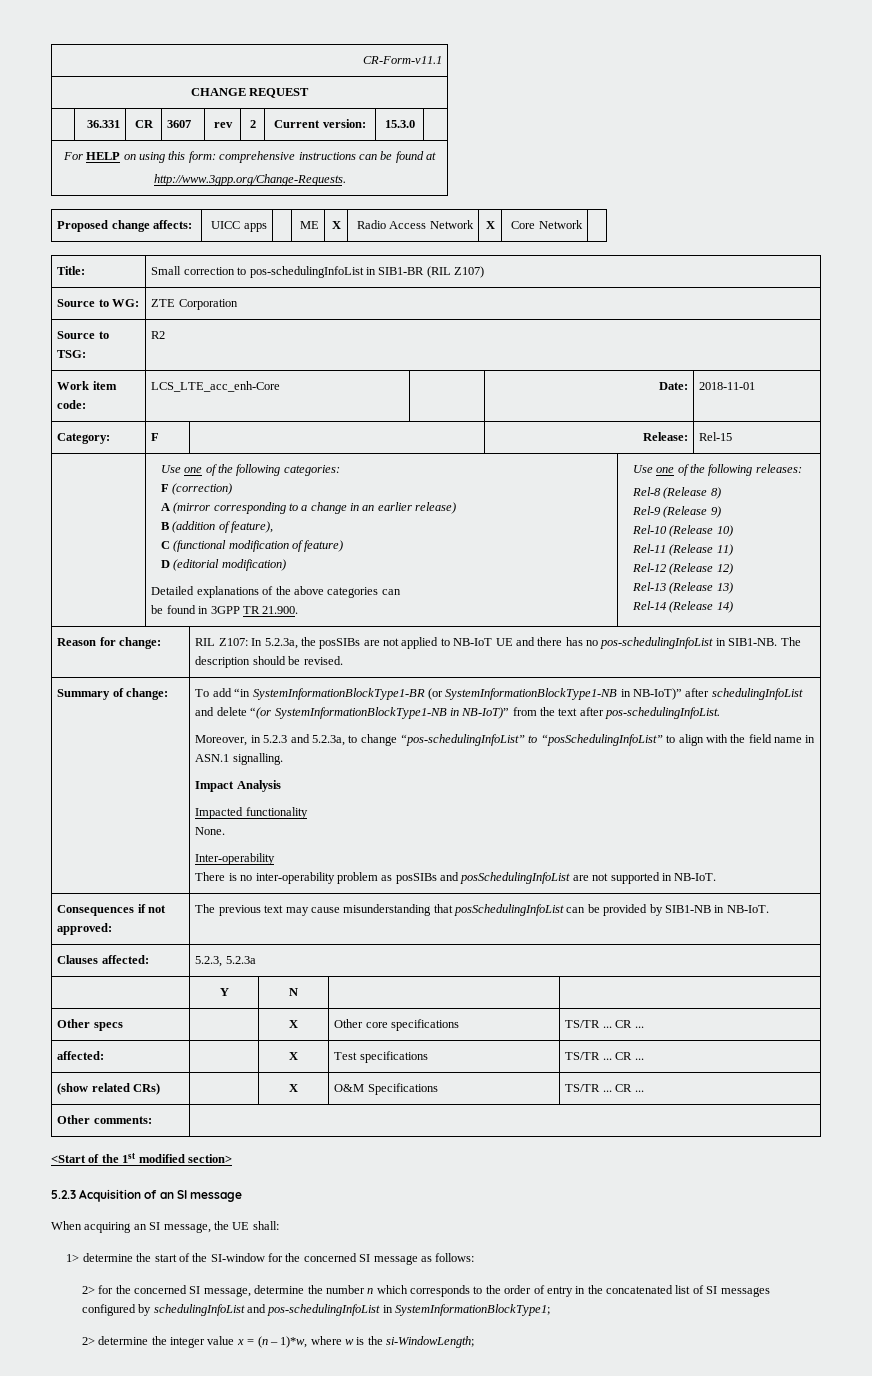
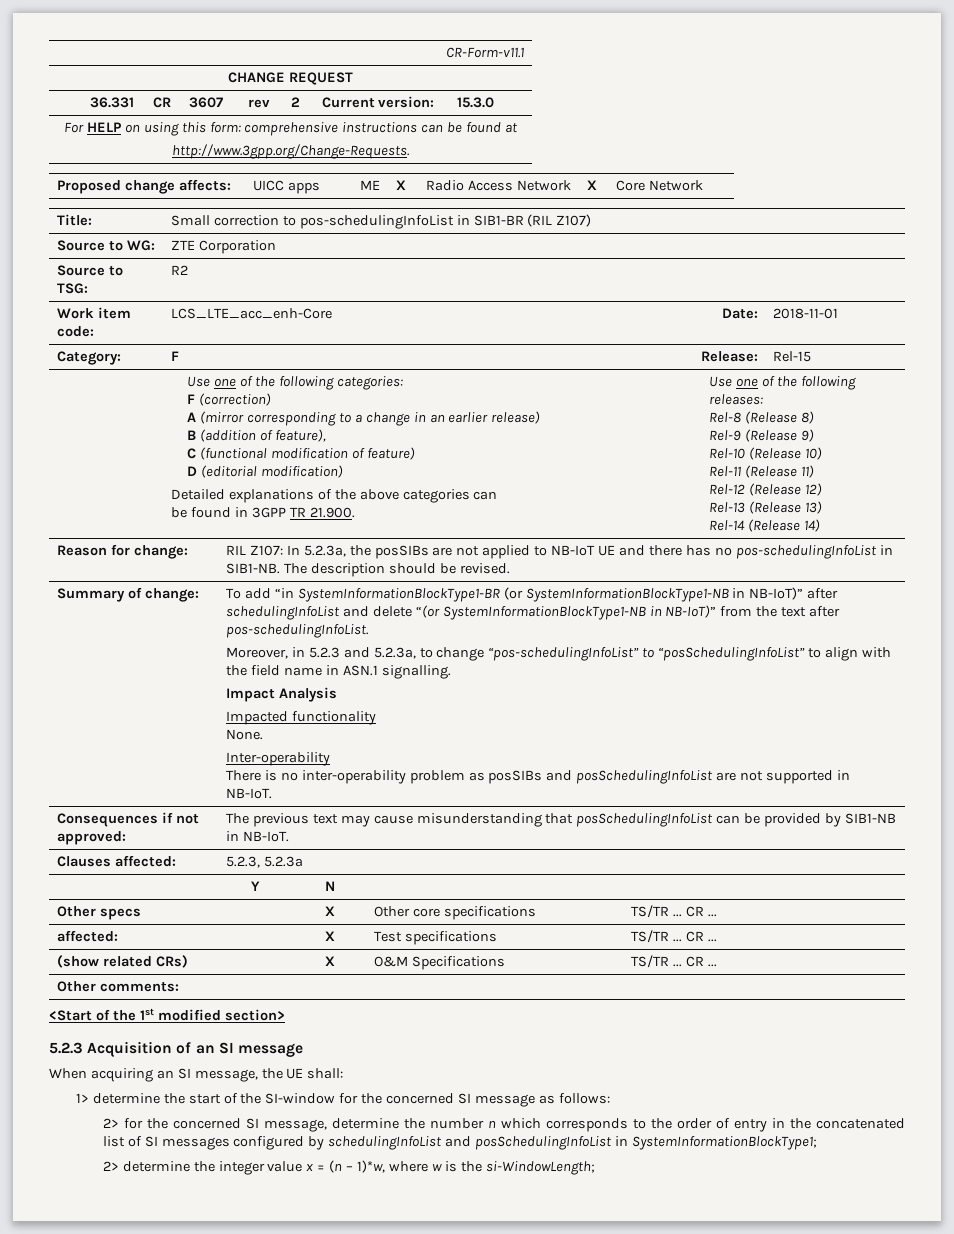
[267,1304,381,1316] pos-schedulingInfoList -> [475,1136,613,1150] posSchedulingInfoList

